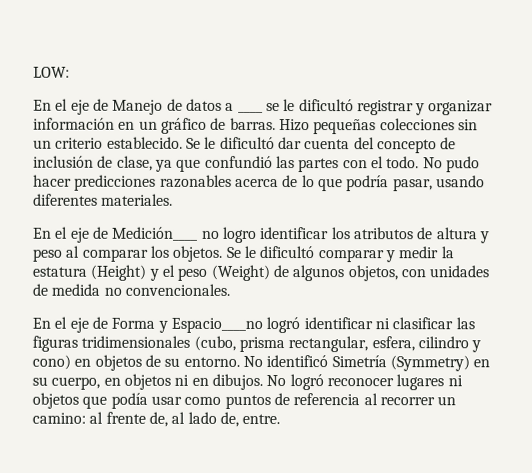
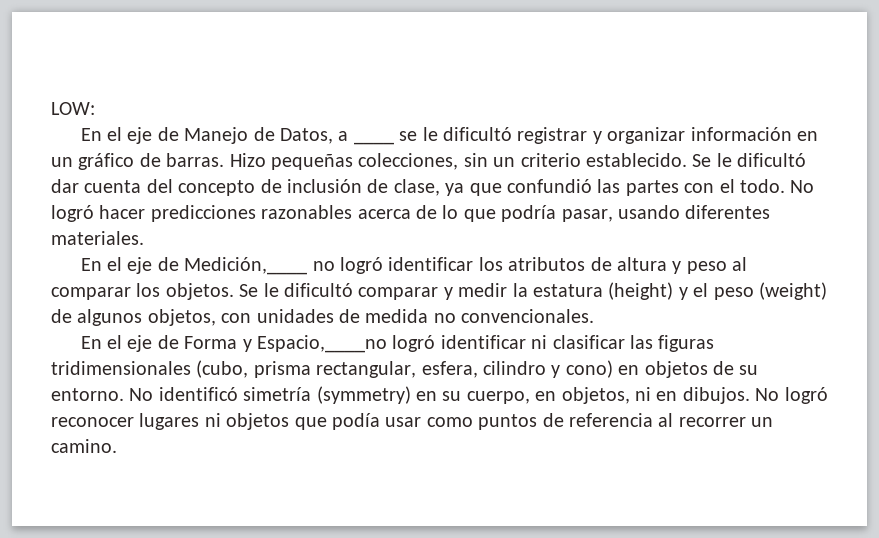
[185,98,222,111] datos -> [279,128,333,144] Datos,
[379,118,455,131] colecciones -> [358,153,459,170] colecciones,
[445,156,480,173] pudo -> [51,205,94,222] logró
[111,226,257,243] Medición____ no logro -> [184,257,383,275] Medición,____ no logró
[90,264,147,281] (Height) -> [608,282,674,300] (height)
[210,264,270,282] (Weight) -> [758,282,827,300] (weight)
[170,317,263,333] Espacio____no -> [256,335,387,353] Espacio,____no
[331,355,470,372] Simetría (Symmetry) -> [243,386,411,404] simetría (symmetry)
[123,373,171,390] objetos -> [561,387,630,404] objetos,
[32,411,281,427] camino: al frente de, al lado de, entre. -> [51,439,117,453] camino.

